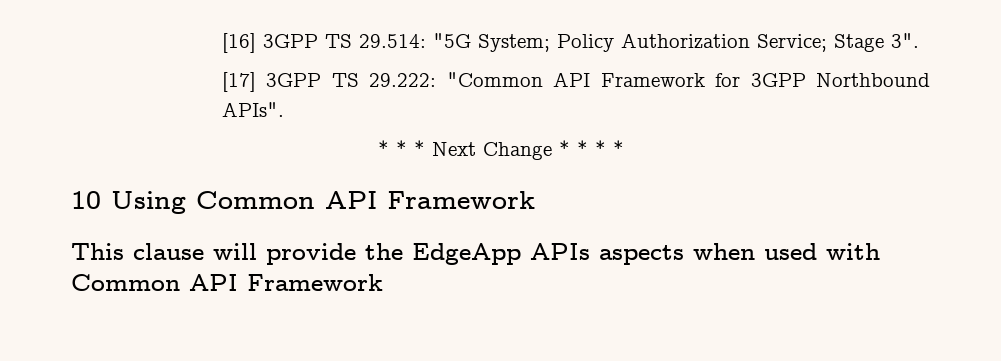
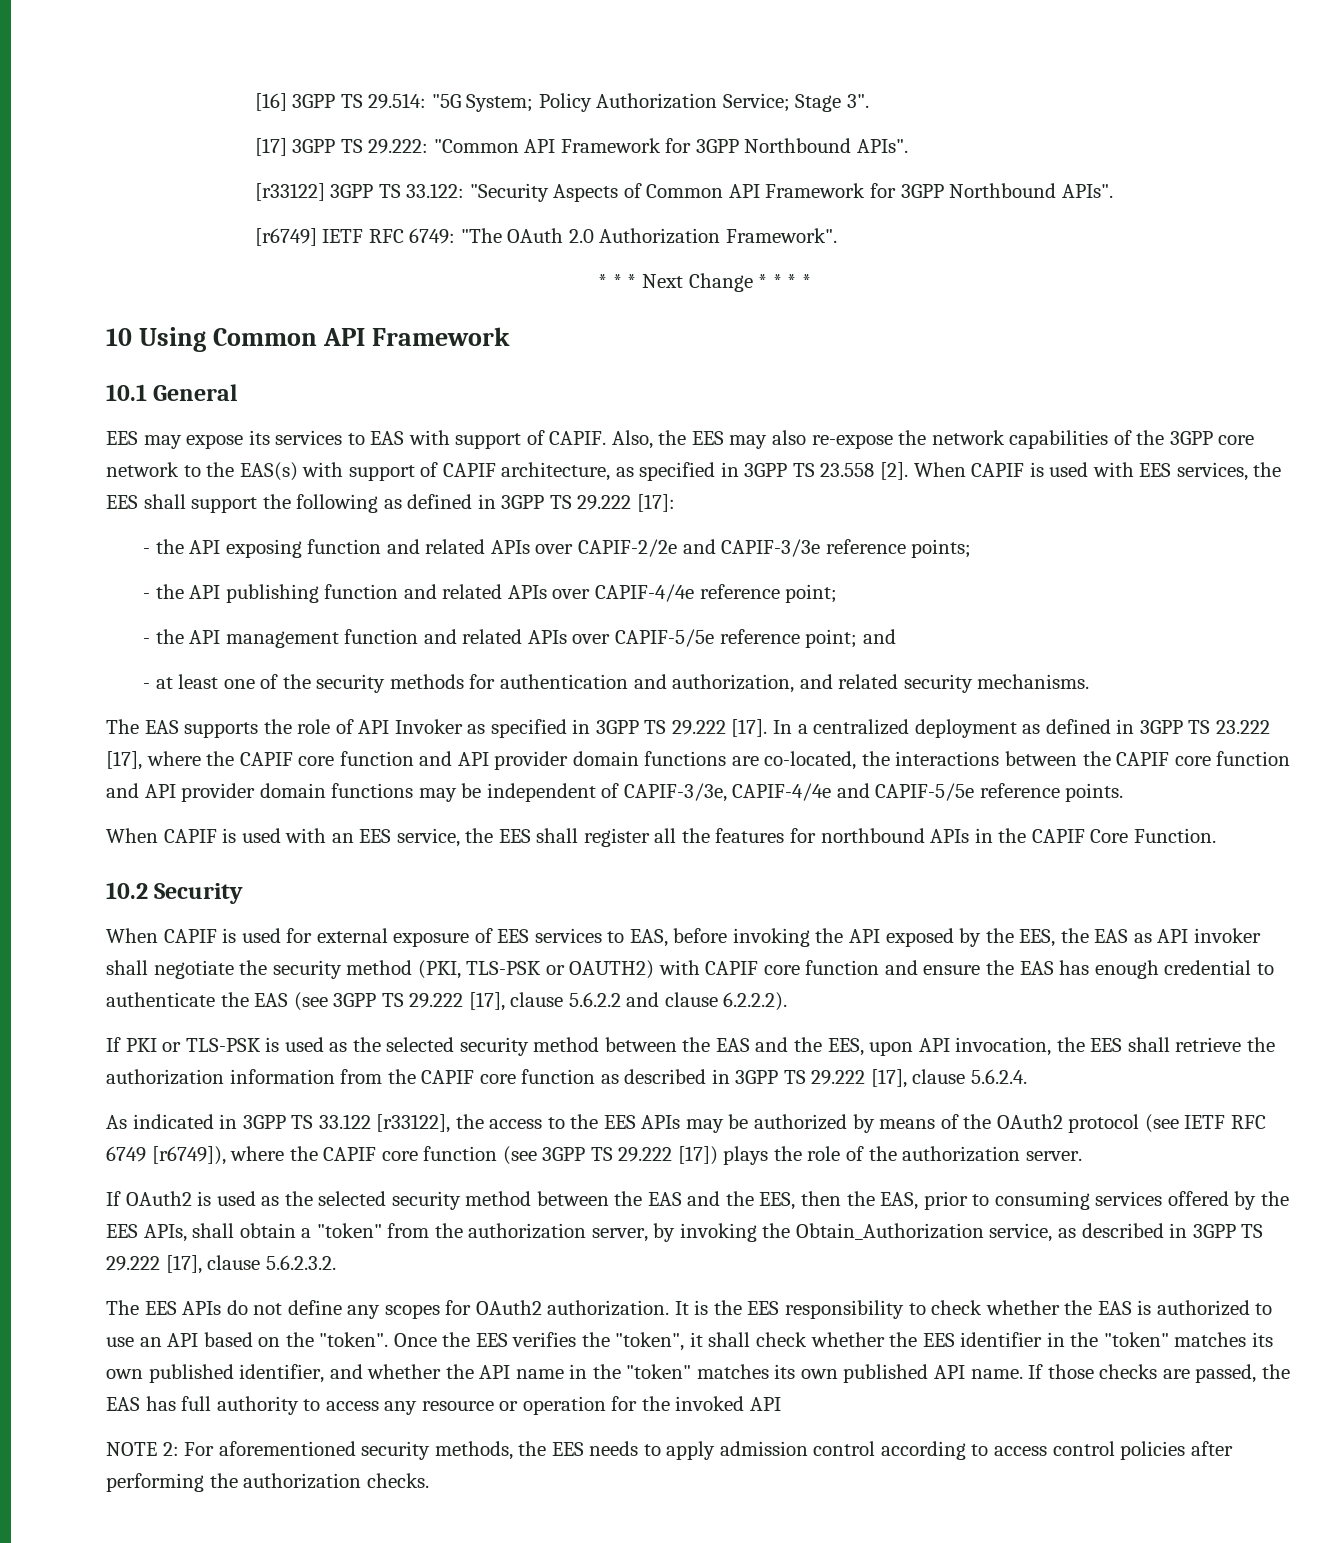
(285, 109) none -> [254,183,1113,202] [254,228,837,246] // [r33122] 3GPP TS 33.122: "Security Aspects of Common API Framework for 3GPP Northbound APIs". // [r6749] IETF RFC 6749: "The OAuth 2.0 Authorization Framework".
[71,243,880,265] [71,274,383,291] This clause will provide the EdgeApp APIs aspects when used with Common API Framework -> [106,384,238,401] [106,430,1255,449] [106,462,1282,481] [106,494,675,513] [143,539,972,558] [143,584,838,603] [143,629,896,648] [143,674,1090,693] [106,719,1270,738] [106,751,1291,770] [106,783,1124,802] [106,828,1216,847] [106,882,244,904] [106,928,1261,947] [106,960,1274,979] [106,992,788,1011] [106,1037,1275,1056] [106,1069,1028,1088] [106,1114,1266,1133] [106,1146,1082,1165] [106,1191,1289,1210] [106,1223,1264,1242] [106,1255,336,1274] [106,1300,1273,1319] [106,1332,1273,1351] [106,1364,1290,1383] [106,1396,781,1415] [106,1441,1233,1460] [106,1473,429,1492] 10.1 General // EES may expose its services to EAS with support of CAPIF. Also, the EES may also re-expose the network capabilities of the 3GPP core network to the EAS(s) with support of CAPIF architecture, as specified in 3GPP TS 23.558 [2]. When CAPIF is used with EES services, the EES shall support the following as defined in 3GPP TS 29.222 [17]: // - the API exposing function and related APIs over CAPIF-2/2e and CAPIF-3/3e reference points; // - the API publishing function and related APIs over CAPIF-4/4e reference point; // - the API management function and related APIs over CAPIF-5/5e reference point; and // - at least one of the security methods for authentication and authorization, and related security mechanisms. // The EAS supports the role of API Invoker as specified in 3GPP TS 29.222 [17]. In a centralized deployment as defined in 3GPP TS 23.222 [17], where the CAPIF core function and API provider domain functions are co-located, the interactions between the CAPIF core function and API provider domain functions may be independent of CAPIF-3/3e, CAPIF-4/4e and CAPIF-5/5e reference points. // When CAPIF is used with an EES service, the EES shall register all the features for northbound APIs in the CAPIF Core Function. // 10.2 Security // When CAPIF is used for external exposure of EES services to EAS, before invoking the API exposed by the EES, the EAS as API invoker shall negotiate the security method (PKI, TLS-PSK or OAUTH2) with CAPIF core function and ensure the EAS has enough credential to authenticate the EAS (see 3GPP TS 29.222 [17], clause 5.6.2.2 and clause 6.2.2.2). // If PKI or TLS-PSK is used as the selected security method between the EAS and the EES, upon API invocation, the EES shall retrieve the authorization information from the CAPIF core function as described in 3GPP TS 29.222 [17], clause 5.6.2.4. // As indicated in 3GPP TS 33.122 [r33122], the access to the EES APIs may be authorized by means of the OAuth2 protocol (see IETF RFC 6749 [r6749]), where the CAPIF core function (see 3GPP TS 29.222 [17]) plays the role of the authorization server. // If OAuth2 is used as the selected security method between the EAS and the EES, then the EAS, prior to consuming services offered by the EES APIs, shall obtain a "token" from the authorization server, by invoking the Obtain_Authorization service, as described in 3GPP TS 29.222 [17], clause 5.6.2.3.2. // The EES APIs do not define any scopes for OAuth2 authorization. It is the EES responsibility to check whether the EAS is authorized to use an API based on the "token". Once the EES verifies the "token", it shall check whether the EES identifier in the "token" matches its own published identifier, and whether the API name in the "token" matches its own published API name. If those checks are passed, the EAS has full authority to access any resource or operation for the invoked API // NOTE 2: For aforementioned security methods, the EES needs to apply admission control according to access control policies after performing the authorization checks.

